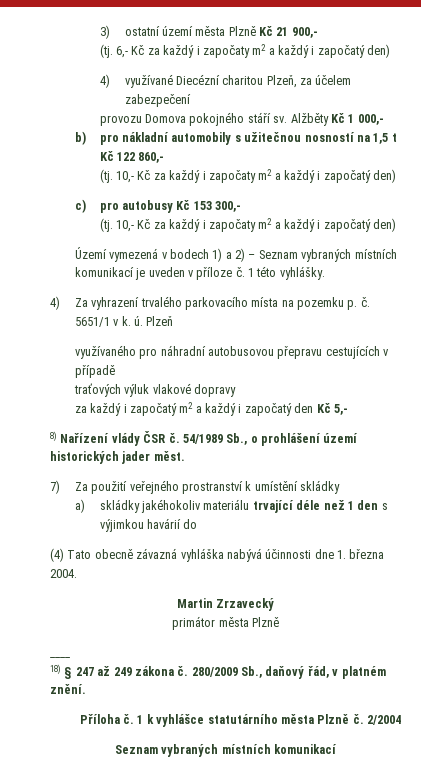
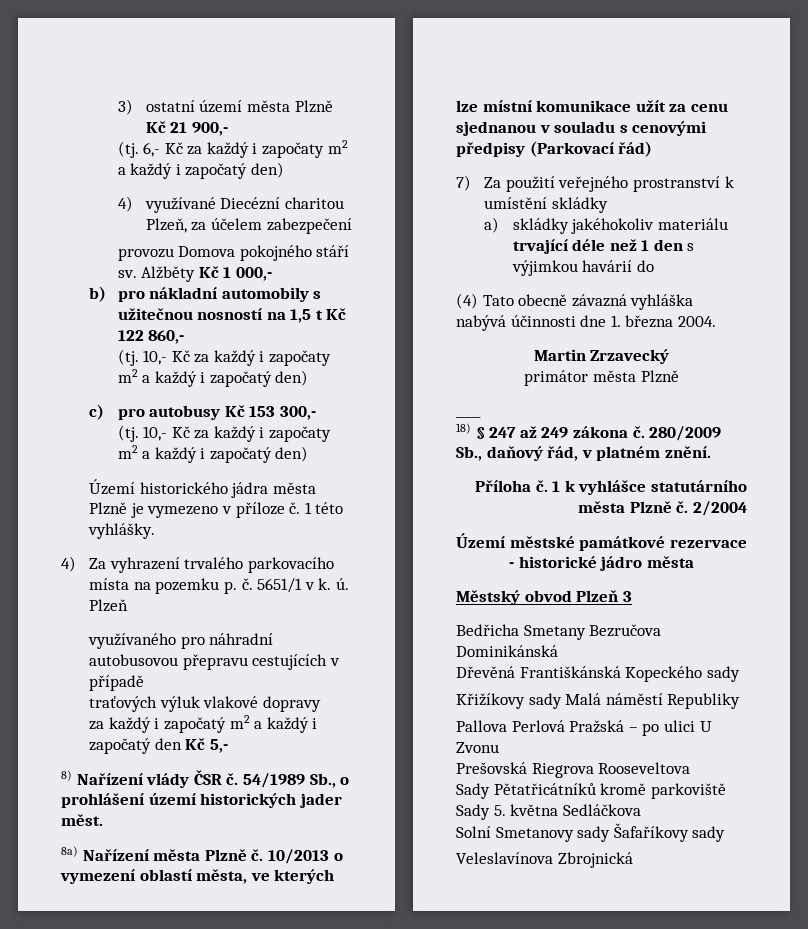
[109,248,397,262] [74,267,185,280] vymezená v bodech 1) a 2) – Seznam vybraných místních komunikací je uveden -> [139,482,317,498] [89,502,219,518] historického jádra města Plzně je vymezeno
(185, 456) none -> [61,846,343,864] [60,869,335,884] [456,100,728,112] [456,121,707,136] [456,141,653,157] // 8a) Nařízení města Plzně č. 10/2013 o vymezení oblastí města, ve kterých lze místní komunikace užít za cenu sjednanou v souladu s cenovými předpisy (Parkovací řád)
[114,744,338,757] Seznam vybraných místních komunikací -> [456,533,747,551] [509,556,694,571] [456,590,632,605] [456,624,662,640] [456,645,558,657] [456,666,740,682] [456,693,741,709] [456,720,712,736] [456,742,499,753] [456,762,691,778] [456,783,726,799] [456,804,641,820] [456,823,726,842] [456,852,633,868] Území městské památkové rezervace - historické jádro města // Městský obvod Plzeň 3 // Bedřicha Smetany Bezručova Dominikánská // Dřevěná Františkánská Kopeckého sady // Křižíkovy sady Malá náměstí Republiky // Pallova Perlová Pražská – po ulici U Zvonu // Prešovská Riegrova Rooseveltova // Sady Pětatřicátníků kromě parkoviště Sady 5. května Sedláčkova // Solní Smetanovy sady Šafaříkovy sady // Veleslavínova Zbrojnická

